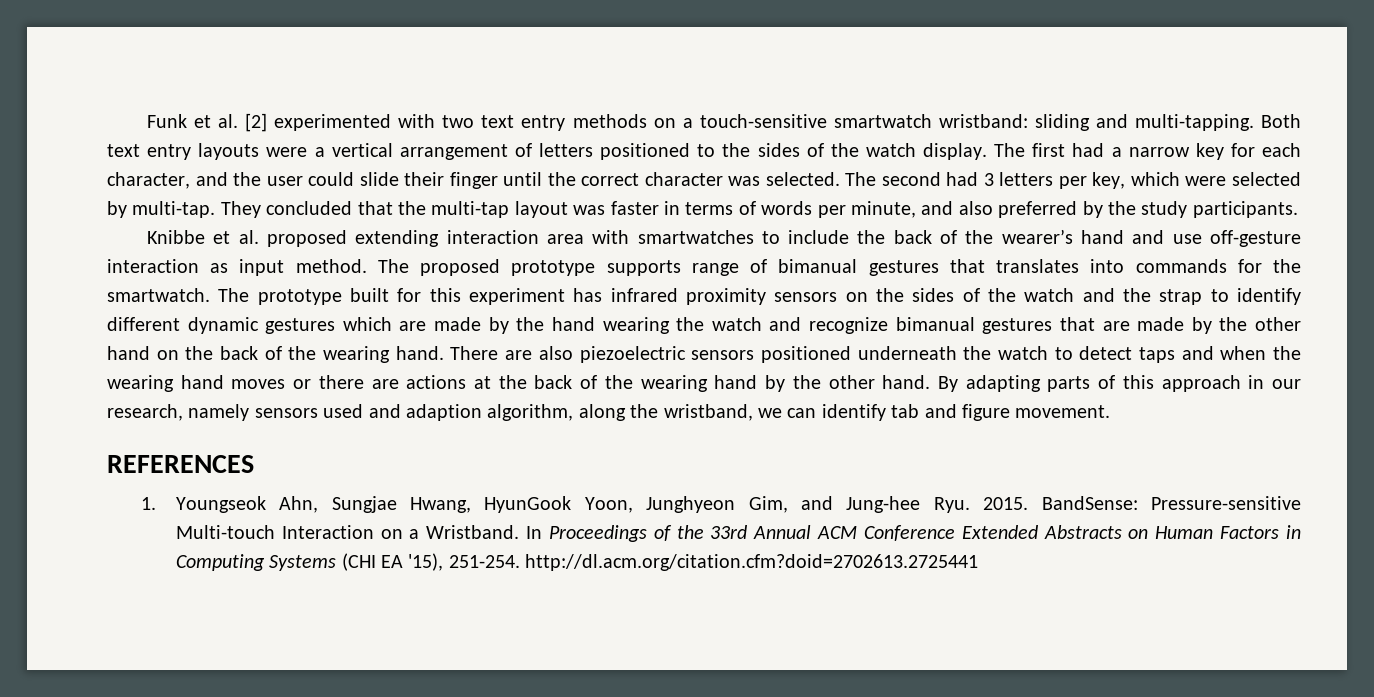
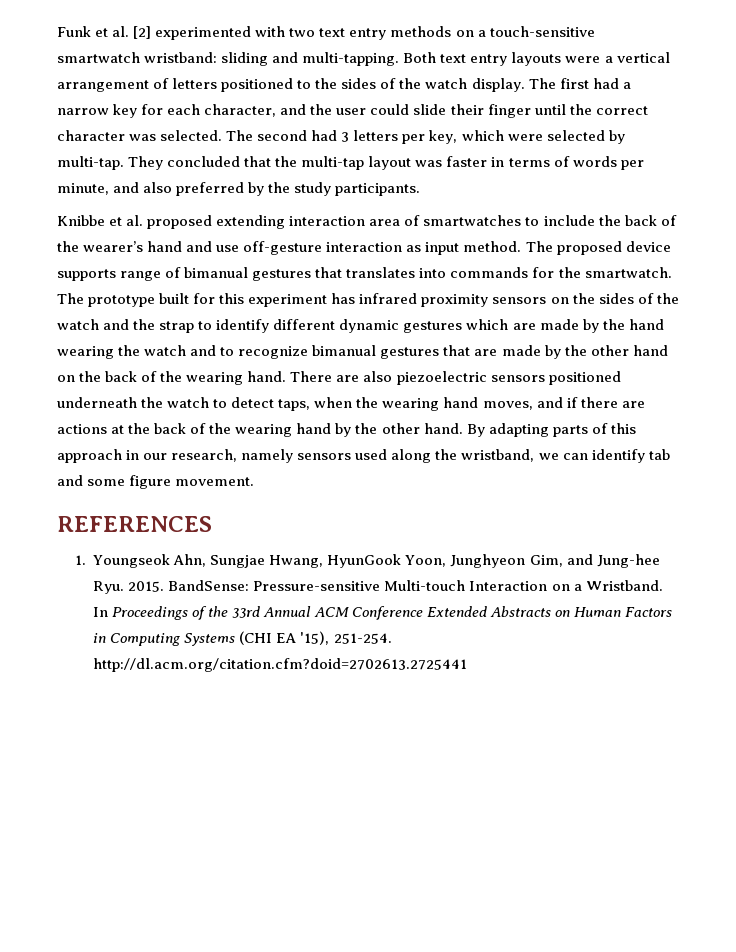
[592,230,630,244] with -> [404,215,421,226] of
[511,260,596,276] prototype -> [625,241,671,252] device
(802, 324) none -> [220,347,235,356] to
[1138,346,1214,363] taps and -> [278,399,311,411] taps,
[231,379,312,389] moves or -> [482,397,578,410] moves, and if
[368,404,574,421] and adaption algorithm, -> (388, 454) none
(957, 411) none -> [87,479,126,486] some

